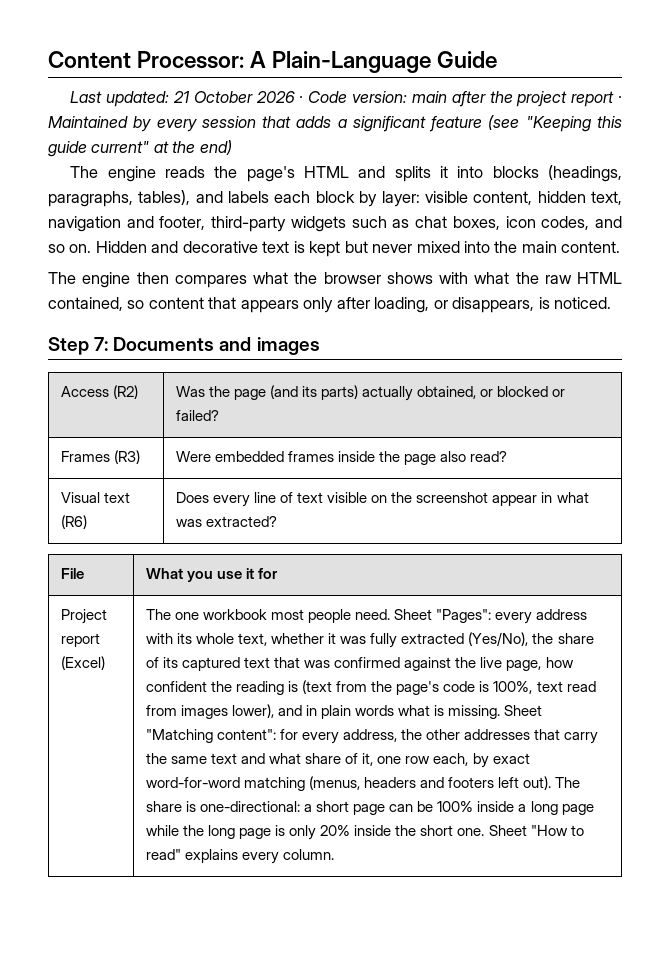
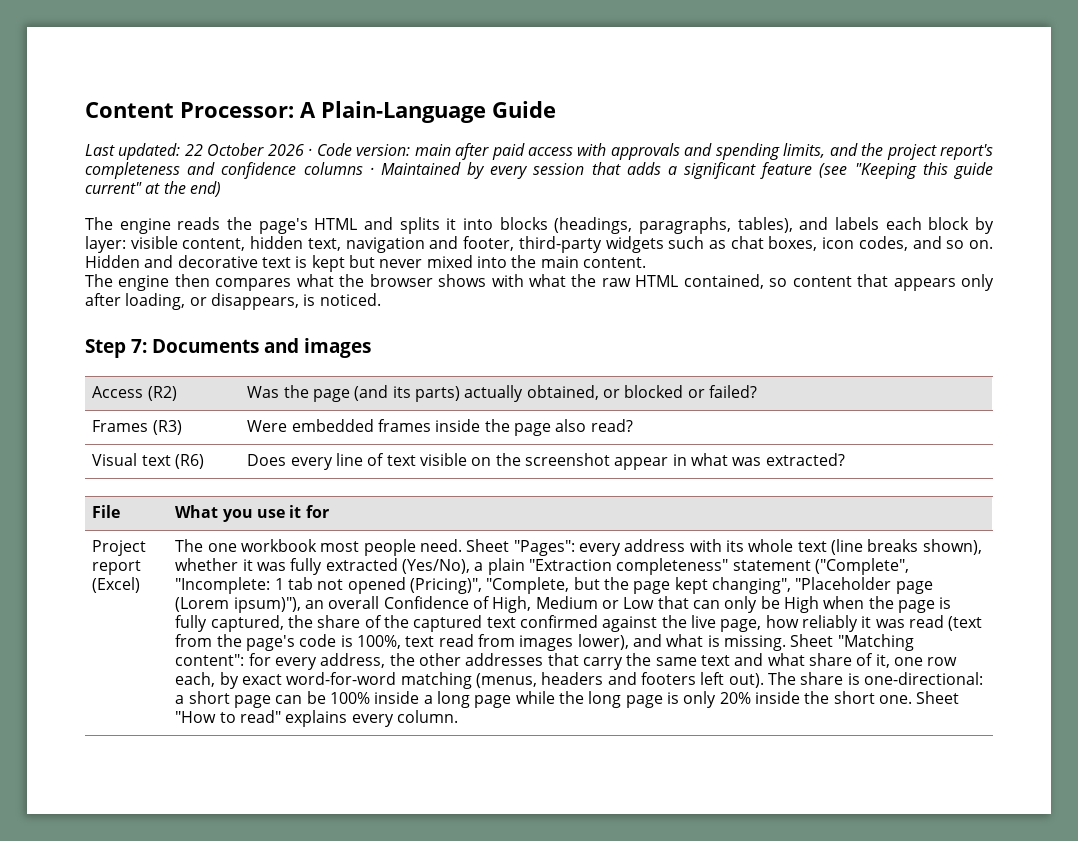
[172,91,190,103] 21 -> [184,144,203,156] 22
[489,91,615,107] the project report -> [491,143,994,160] [85,162,363,179] paid access with approvals and spending limits, and the project report's completeness and confidence columns
[238,633,268,646] text, -> [797,539,982,555] text (line breaks shown),
(529, 639) none -> [474,558,909,575] [175,577,933,594] [175,596,952,613] [175,615,284,632] a plain "Extraction completeness" statement ("Complete", "Incomplete: 1 tab not opened (Pricing)", "Complete, but the page kept changing", "Placeholder page (Lorem ipsum)"), an overall Confidence of High, Medium or Low that can only be High when the page is fully captured,
[163,657,179,668] its -> [384,615,410,628] the
[274,657,331,668] that was -> (516, 622) none
[145,681,299,695] confident the reading is -> [801,615,944,632] reliably it was read
[306,705,395,719] in plain words -> (662, 640) none

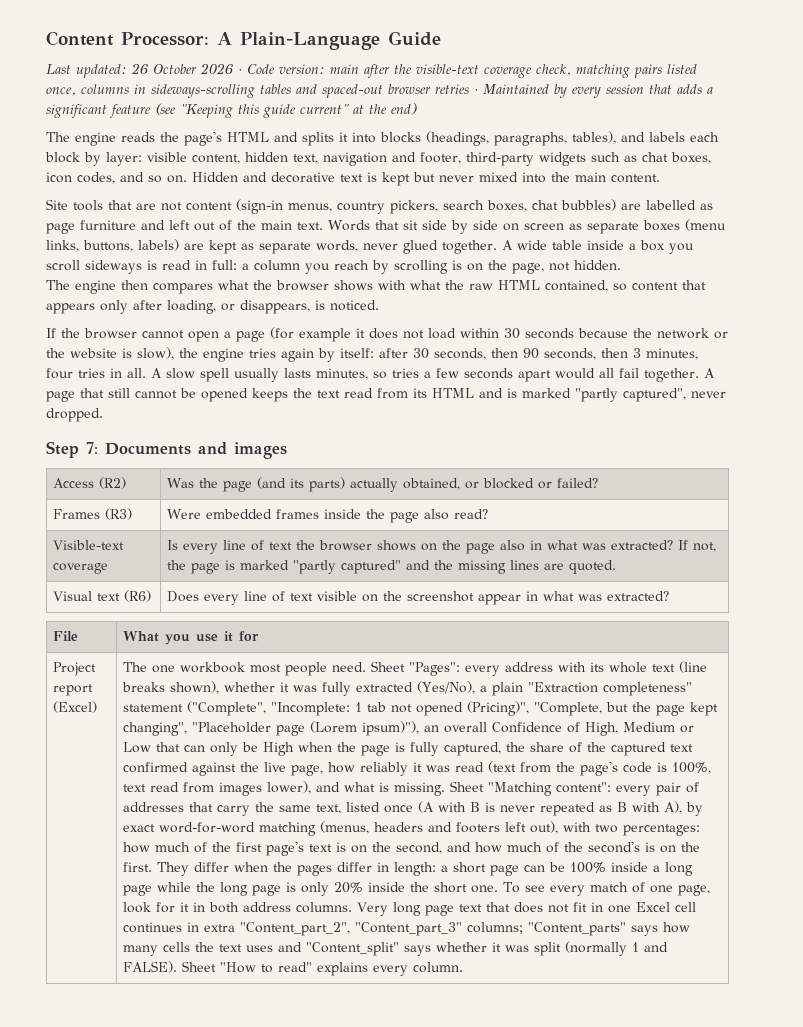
[184,144,203,156] 22 -> [131,63,148,74] 26
[491,143,994,160] [85,162,363,179] paid access with approvals and spending limits, and the project report's completeness and confidence columns -> [394,64,697,78] [46,84,469,98] the visible-text coverage check, matching pairs listed once, columns in sideways-scrolling tables and spaced-out browser retries
(646, 262) none -> [46,199,713,214] [46,219,726,234] [46,239,694,254] [46,260,621,274] // Site tools that are not content (sign-in menus, country pickers, search boxes, chat bubbles) are labelled as page furniture and left out of the main text. Words that sit side by side on screen as separate boxes (menu links, buttons, labels) are kept as separate words, never glued together. A wide table inside a box you scroll sideways is read in full: a column you reach by scrolling is on the page, not hidden.
(381, 299) none -> [46,327,728,342] [46,347,698,362] [46,368,715,382] [46,388,726,402] [46,408,103,422] // If the browser cannot open a page (for example it does not load within 30 seconds because the network or the website is slow), the engine tries again by itself: after 30 seconds, then 90 seconds, then 3 minutes, four tries in all. A slow spell usually lasts minutes, so tries a few seconds apart would all fail together. A page that still cannot be opened keeps the text read from its HTML and is marked "partly captured", never dropped.
(633, 425) none -> [53,540,125,550] [53,563,109,574] [167,540,717,554] [167,560,617,574] // Visible-text coverage | Is every line of text the browser shows on the page also in what was extracted? If not, the page is marked "partly captured" and the missing lines are quoted.
[248,653,462,670] for every address, the other -> [616,782,700,796] every pair of
[700,653,958,668] [175,672,216,687] text and what share of it, one row each, -> [316,801,683,816] text, listed once (A with B is never repeated as B with A),
[728,672,983,688] out). The share is one-directional: -> [530,821,701,836] [123,841,701,856] [123,862,437,876] out), with two percentages: how much of the first page's text is on the second, and how much of the second's is on the first. They differ when the pages differ in length:
(912, 699) none -> [503,882,711,896] [123,902,697,916] [123,922,691,936] [123,941,669,956] [123,961,178,973] To see every match of one page, look for it in both address columns. Very long page text that does not fit in one Excel cell continues in extra "Content_part_2", "Content_part_3" columns; "Content_parts" says how many cells the text uses and "Content_split" says whether it was split (normally 1 and FALSE).

